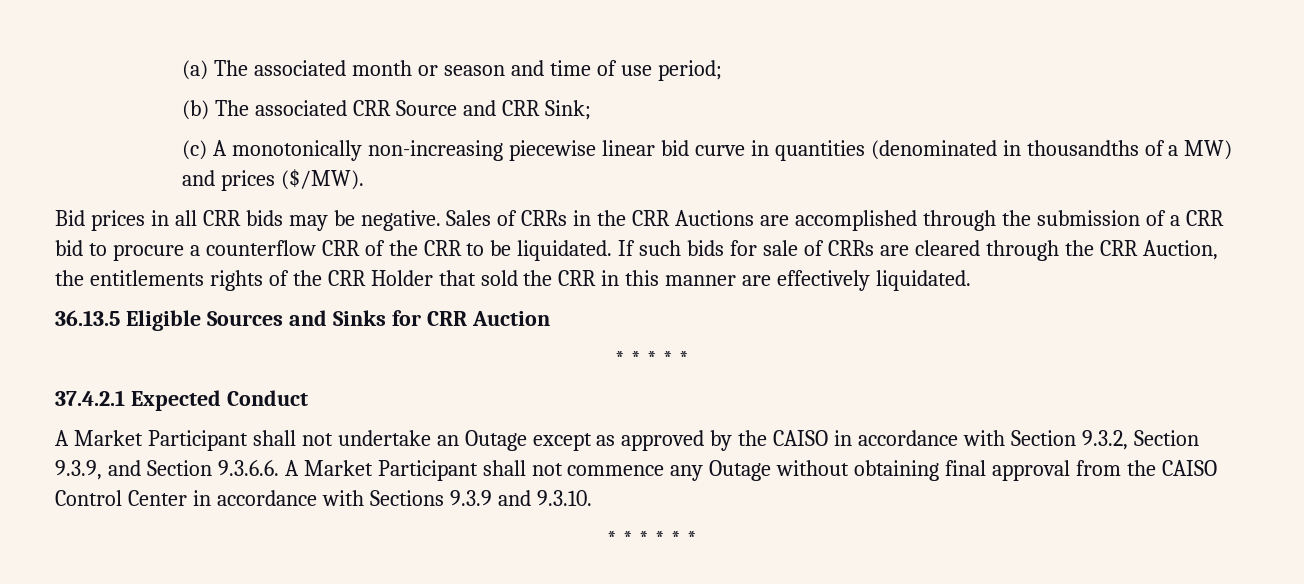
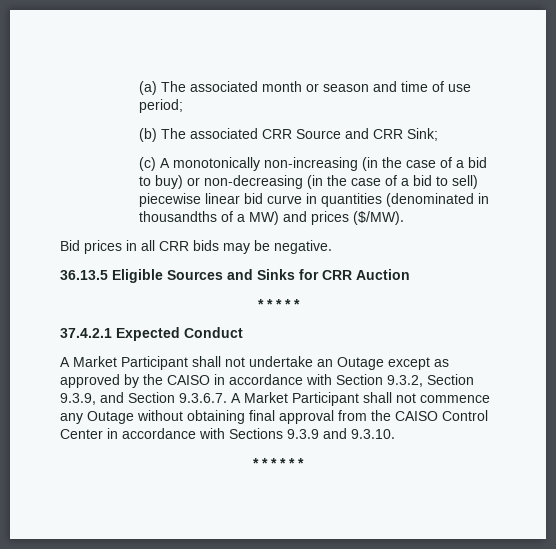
(504, 150) none -> [361,157,487,171] [138,175,478,189] (in the case of a bid to buy) or non-decreasing (in the case of a bid to sell)
[446,210,1224,231] [55,240,1218,261] [55,270,972,291] Sales of CRRs in the CRR Auctions are accomplished through the submission of a CRR bid to procure a counterflow CRR of the CRR to be liquidated. If such bids for sale of CRRs are cleared through the CRR Auction, the entitlements rights of the CRR Holder that sold the CRR in this manner are effectively liquidated. -> (332, 247) none
[217,460,279,476] 9.3.6.6. -> [179,393,227,403] 9.3.6.7.

